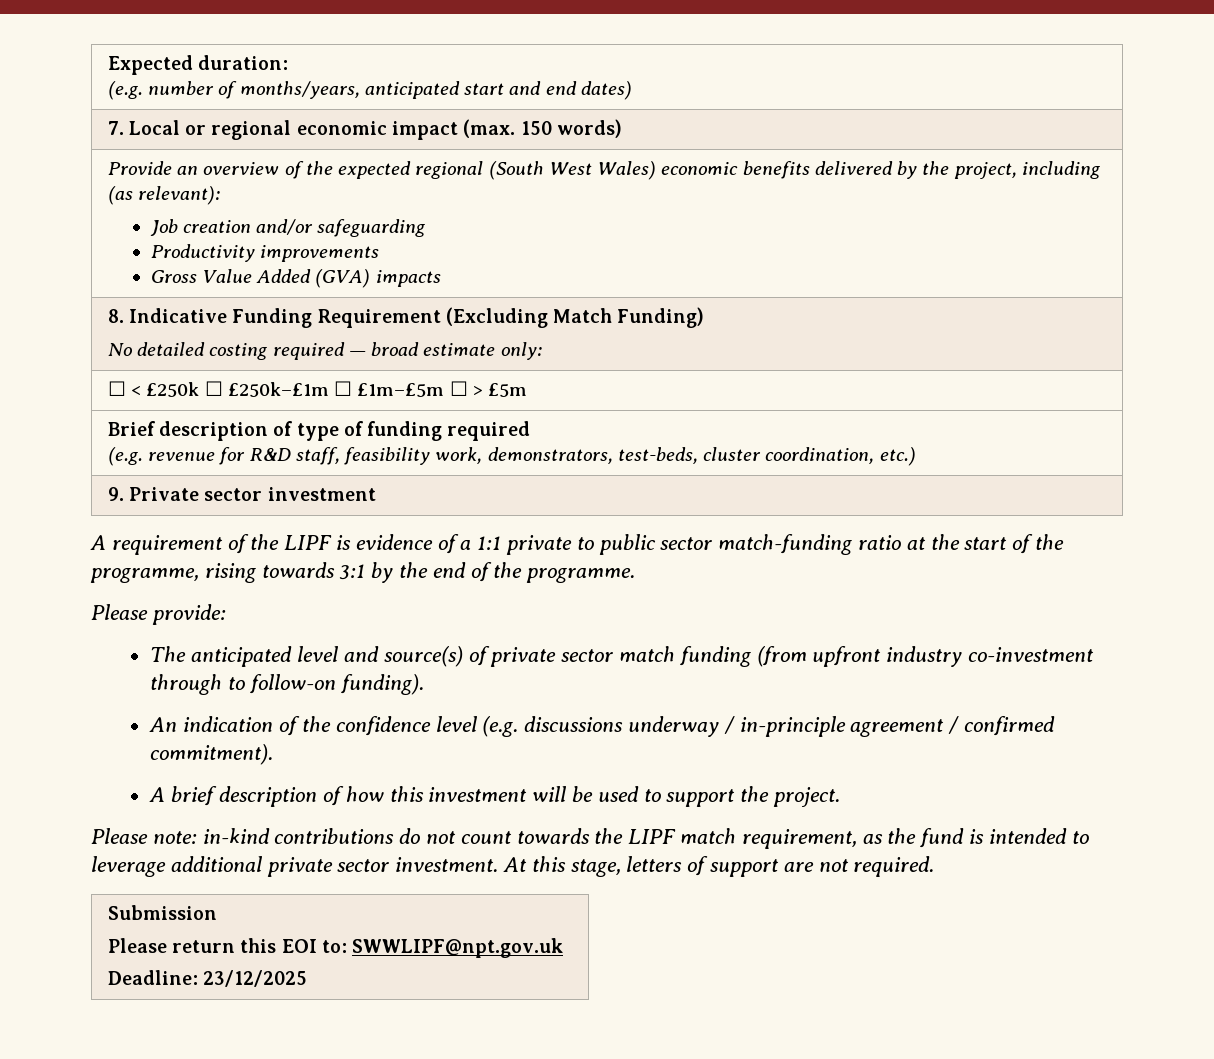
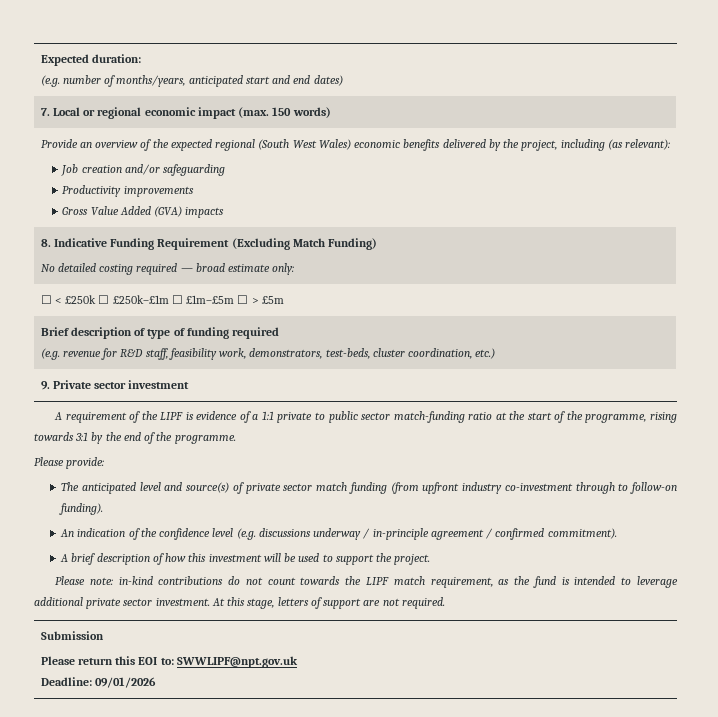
[202,970,307,987] 23/12/2025 -> [95,677,157,688] 09/01/2026

